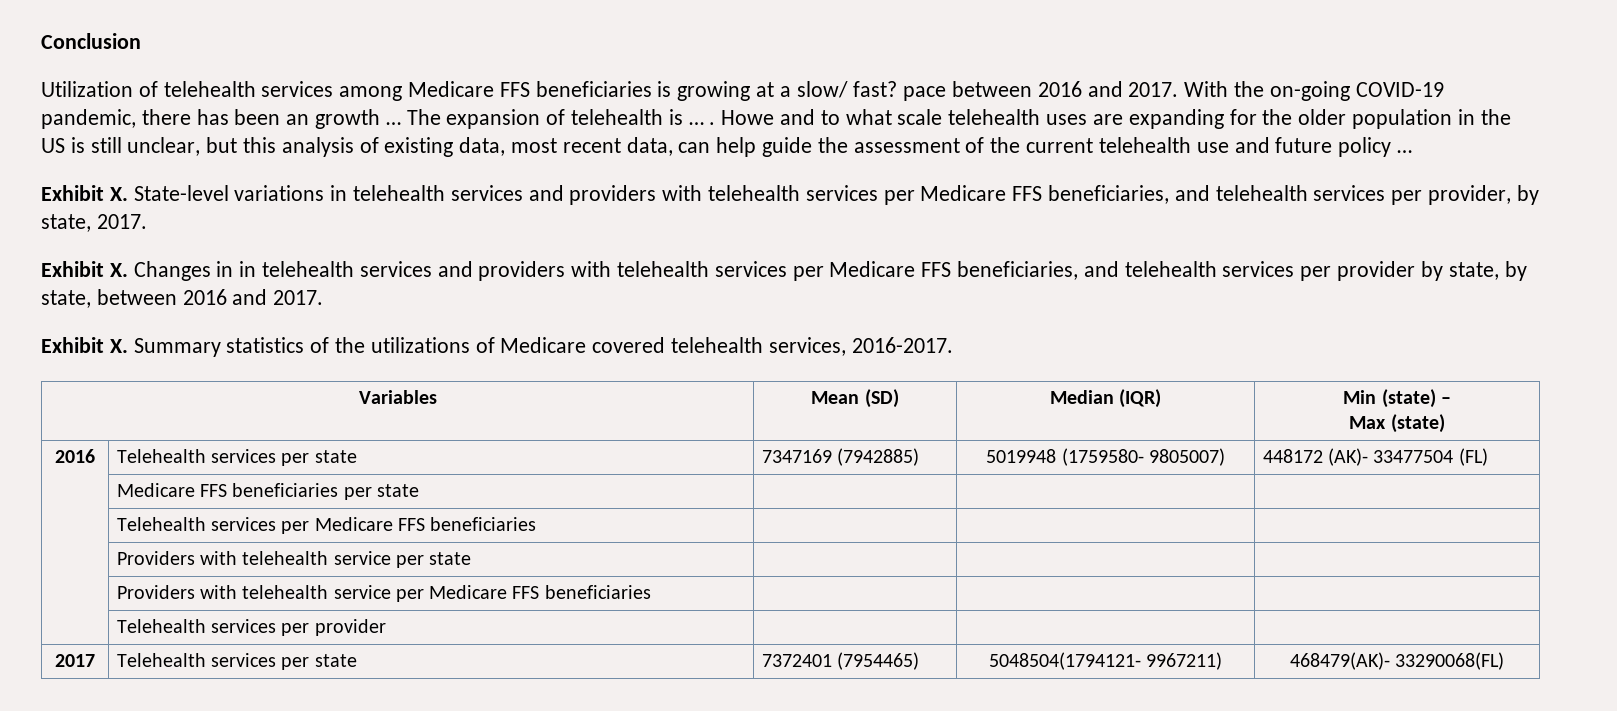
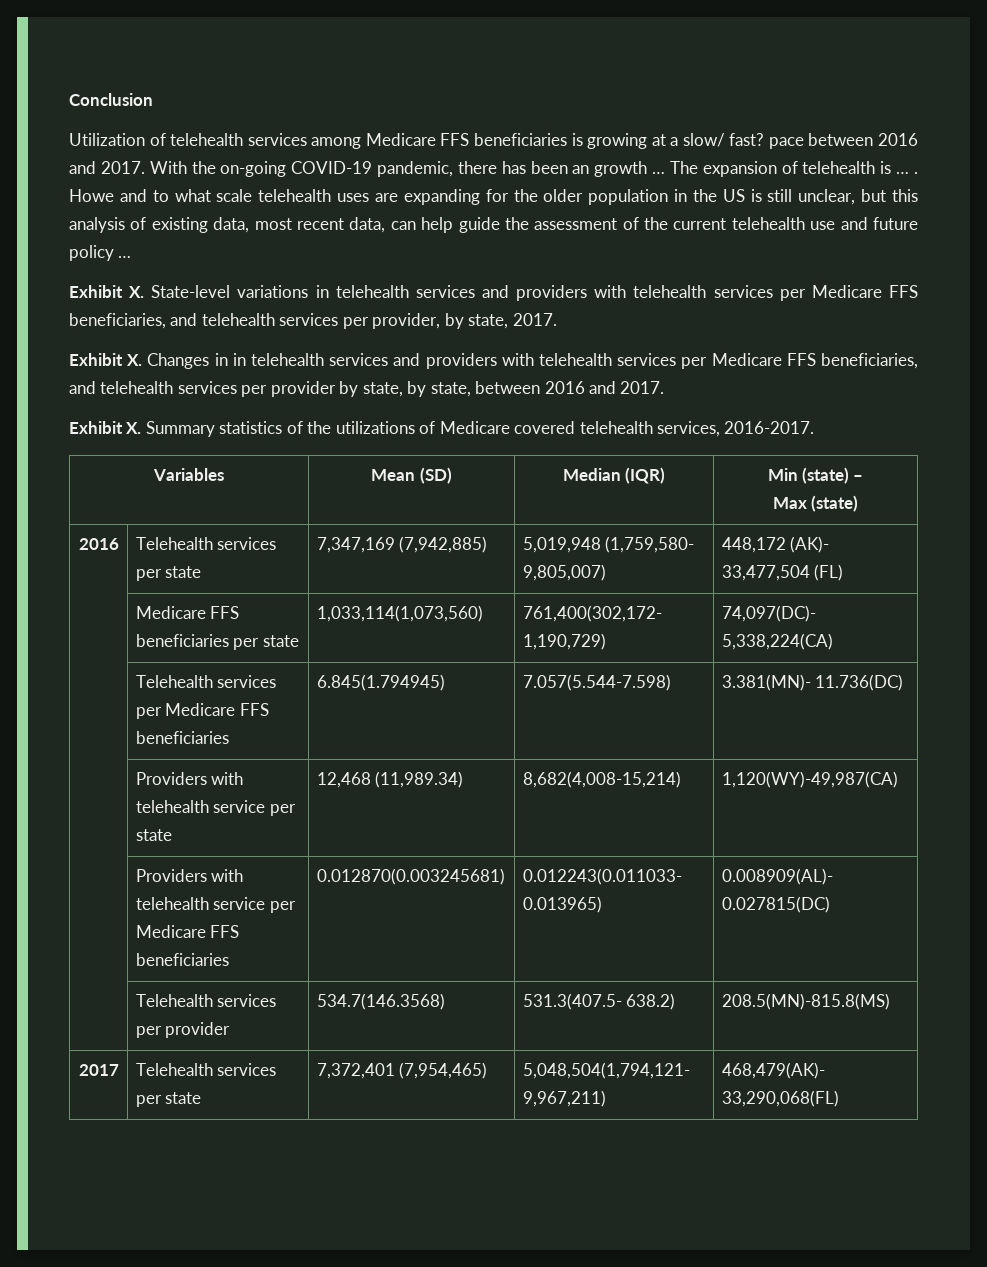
[761,448,920,466] [986,448,1225,466] [1262,448,1454,466] 7347169 (7942885) | 5019948 (1759580- 9805007) | 448172 (AK)- 33477504 -> [316,536,488,553] [522,536,695,553] [522,564,606,581] [721,536,830,553] [721,565,810,581] 7,347,169 (7,942,885) | 5,019,948 (1,759,580- 9,805,007) | 448,172 (AK)- 33,477,504
(419, 490) | | -> [316,605,483,622] [522,605,662,622] [522,633,606,650] [721,605,816,622] [721,633,833,650] 1,033,114(1,073,560) | 761,400(302,172- 1,190,729) | 74,097(DC)- 5,338,224(CA)
(537, 524) | | -> [316,674,445,691] [522,674,671,691] [721,674,904,691] 6.845(1.794945) | 7.057(5.544-7.598) | 3.381(MN)- 11.736(DC)
(472, 558) | | -> [316,771,464,788] [522,771,681,788] [721,771,898,788] 12,468 (11,989.34) | 8,682(4,008-15,214) | 1,120(WY)-49,987(CA)
(651, 592) | | -> [316,868,505,885] [522,868,682,885] [522,896,602,913] [721,868,833,885] [721,896,830,913] 0.012870(0.003245681) | 0.012243(0.011033- 0.013965) | 0.008909(AL)- 0.027815(DC)
(386, 627) | | -> [316,993,445,1010] [522,993,676,1010] [721,993,890,1010] 534.7(146.3568) | 531.3(407.5- 638.2) | 208.5(MN)-815.8(MS)
[761,652,920,670] [988,652,1223,670] [1289,652,1505,670] 7372401 (7954465) | 5048504(1794121- 9967211) | 468479(AK)- 33290068(FL) -> [316,1062,488,1079] [522,1062,690,1079] [522,1090,606,1107] [721,1062,825,1079] [721,1090,839,1107] 7,372,401 (7,954,465) | 5,048,504(1,794,121- 9,967,211) | 468,479(AK)- 33,290,068(FL)

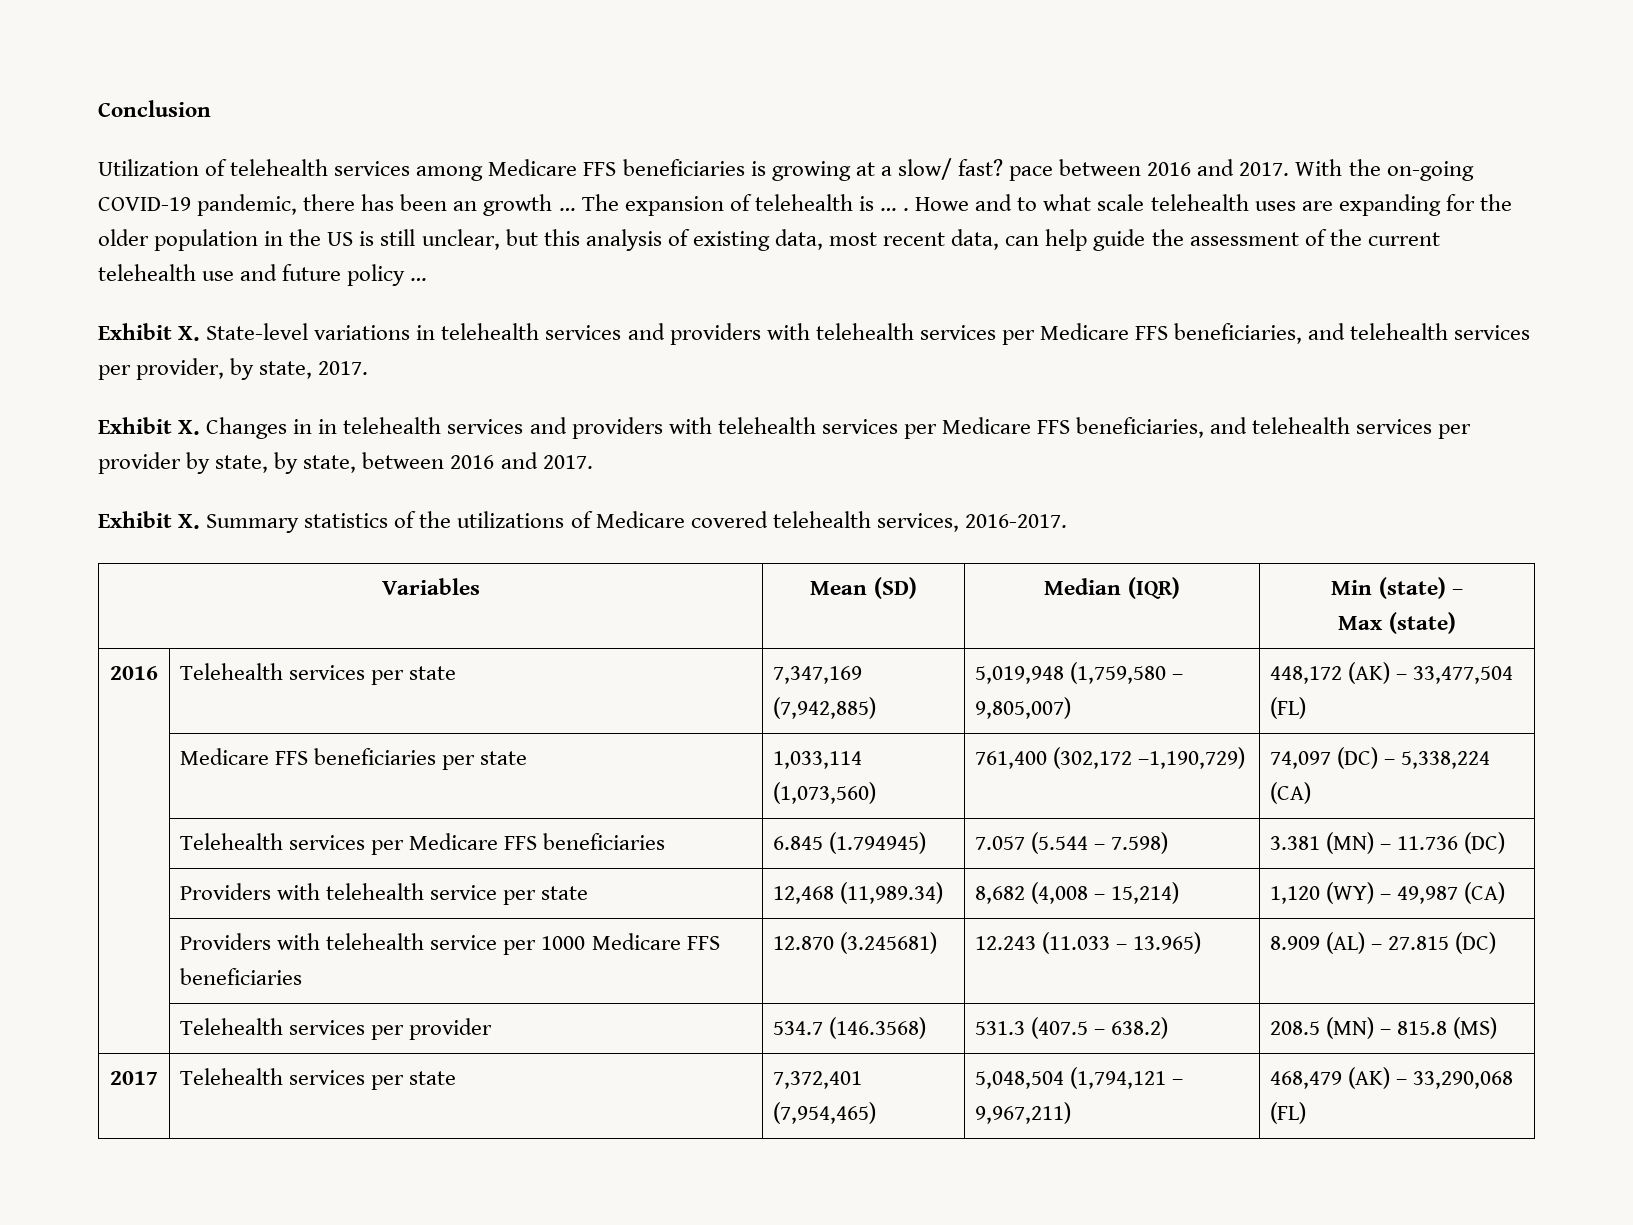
[605,536,695,553] (1,759,580- -> [1070,662,1184,684] (1,759,580 –
[790,536,830,553] (AK)- -> [1348,662,1408,684] (AK) –
[316,605,483,622] [522,605,662,622] [522,633,606,650] [721,605,816,622] [721,633,833,650] 1,033,114(1,073,560) | 761,400(302,172- 1,190,729) | 74,097(DC)- 5,338,224(CA) -> [773,751,863,769] [773,782,877,804] [975,747,1246,769] [1270,747,1491,769] [1270,782,1312,804] 1,033,114 (1,073,560) | 761,400 (302,172 –1,190,729) | 74,097 (DC) – 5,338,224 (CA)
[316,674,445,691] [522,674,671,691] [721,674,904,691] 6.845(1.794945) | 7.057(5.544-7.598) | 3.381(MN)- 11.736(DC) -> [773,832,927,854] [975,832,1169,854] [1270,832,1506,854] 6.845 (1.794945) | 7.057 (5.544 – 7.598) | 3.381 (MN) – 11.736 (DC)
[522,771,681,788] [721,771,898,788] [135,869,244,882] [135,897,296,913] [135,925,240,938] [135,953,229,966] [316,868,505,885] [522,868,682,885] [522,896,602,913] [721,868,833,885] [721,896,830,913] [135,994,277,1007] [135,1022,231,1038] [316,993,445,1010] [522,993,676,1010] [721,993,890,1010] 8,682(4,008-15,214) | 1,120(WY)-49,987(CA) // | Providers with telehealth service per Medicare FFS beneficiaries | 0.012870(0.003245681) | 0.012243(0.011033- 0.013965) | 0.008909(AL)- 0.027815(DC) // | Telehealth services per provider | 534.7(146.3568) | 531.3(407.5- 638.2) | 208.5(MN)-815.8(MS) -> [975,882,1180,904] [1270,882,1506,904] [180,933,720,955] [180,968,303,985] [773,932,938,954] [975,932,1202,954] [1270,932,1497,954] [180,1018,493,1040] [773,1017,927,1039] [975,1017,1169,1039] [1270,1017,1498,1039] 8,682 (4,008 – 15,214) | 1,120 (WY) – 49,987 (CA) // | Providers with telehealth service per 1000 Medicare FFS beneficiaries | 12.870 (3.245681) | 12.243 (11.033 – 13.965) | 8.909 (AL) – 27.815 (DC) // | Telehealth services per provider | 534.7 (146.3568) | 531.3 (407.5 – 638.2) | 208.5 (MN) – 815.8 (MS)
[522,1062,690,1079] [522,1090,606,1107] [721,1062,825,1079] [721,1090,839,1107] 5,048,504(1,794,121- 9,967,211) | 468,479(AK)- 33,290,068(FL) -> [975,1067,1184,1089] [975,1102,1072,1124] [1270,1067,1514,1089] [1270,1102,1307,1124] 5,048,504 (1,794,121 – 9,967,211) | 468,479 (AK) – 33,290,068 (FL)

